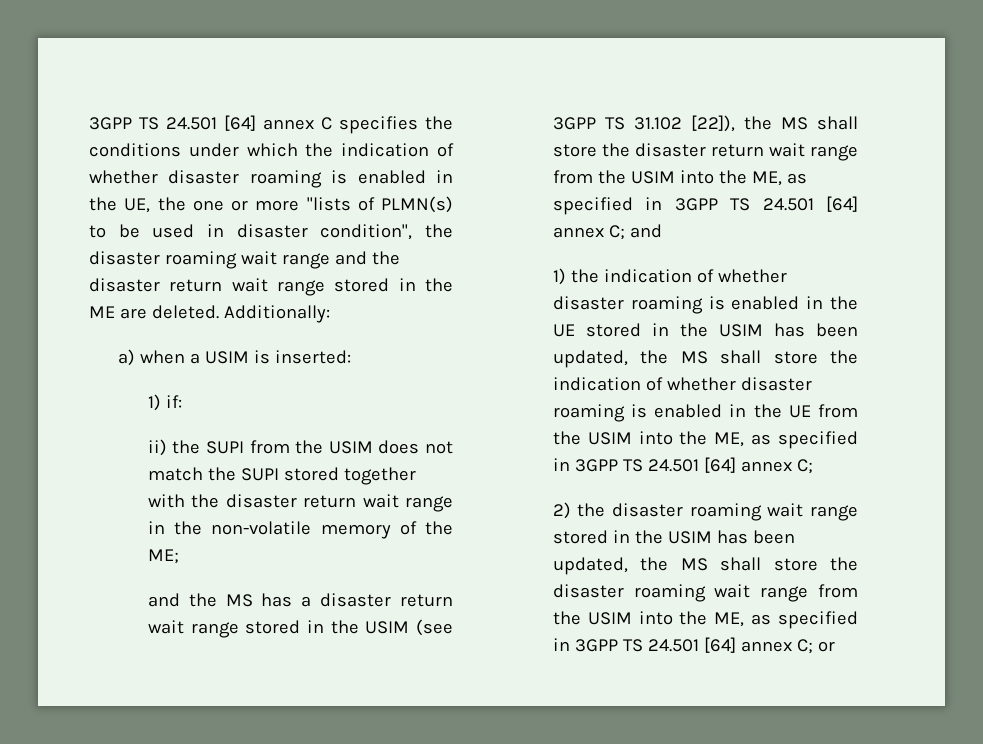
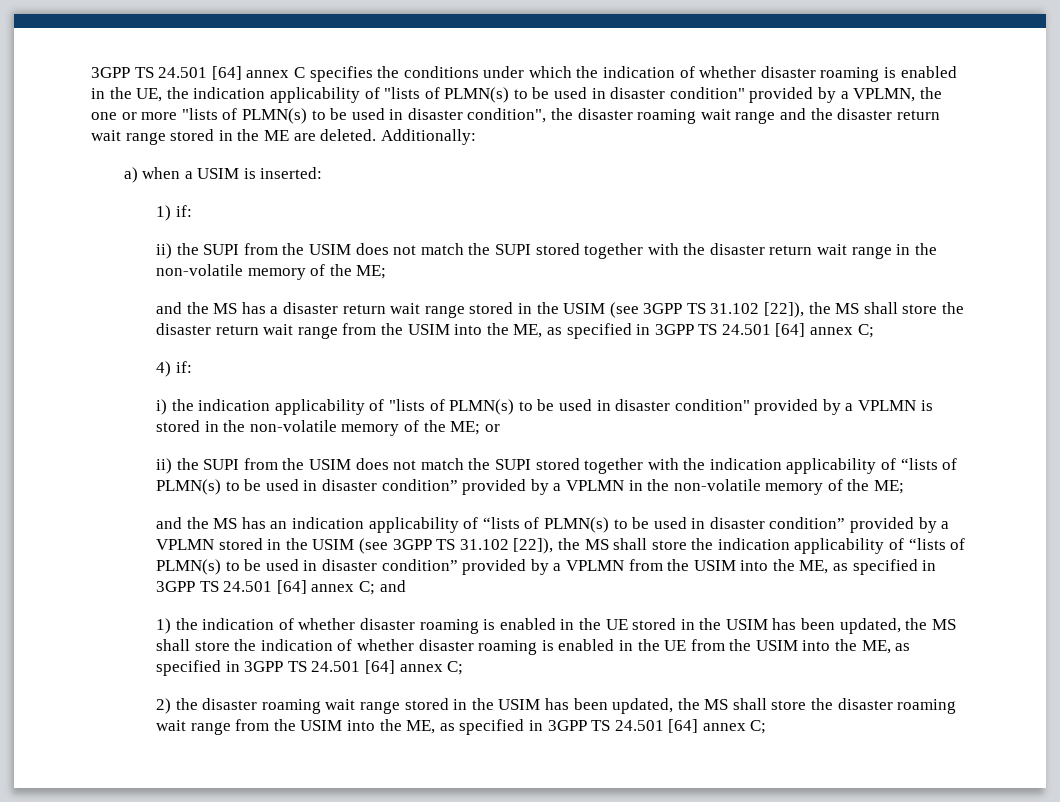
(186, 204) none -> [193,87,942,103] indication applicability of "lists of PLMN(s) to be used in disaster condition" provided by a VPLMN, the
(625, 232) none -> [156,361,192,377] [156,399,933,415] [156,420,500,436] [156,458,958,474] [156,479,905,495] [156,517,950,533] [156,538,966,554] [156,559,937,575] [156,580,375,595] // 4) if: // i) the indication applicability of "lists of PLMN(s) to be used in disaster condition" provided by a VPLMN is stored in the non-volatile memory of the ME; or // ii) the SUPI from the USIM does not match the SUPI stored together with the indication applicability of “lists of PLMN(s) to be used in disaster condition” provided by a VPLMN in the non-volatile memory of the ME; // and the MS has an indication applicability of “lists of PLMN(s) to be used in disaster condition” provided by a VPLMN stored in the USIM (see 3GPP TS 31.102 [22]), the MS shall store the indication applicability of “lists of PLMN(s) to be used in disaster condition” provided by a VPLMN from the USIM into the ME, as specified in 3GPP TS 24.501 [64] annex C;
[817,641,835,652] or -> (767, 727) none

